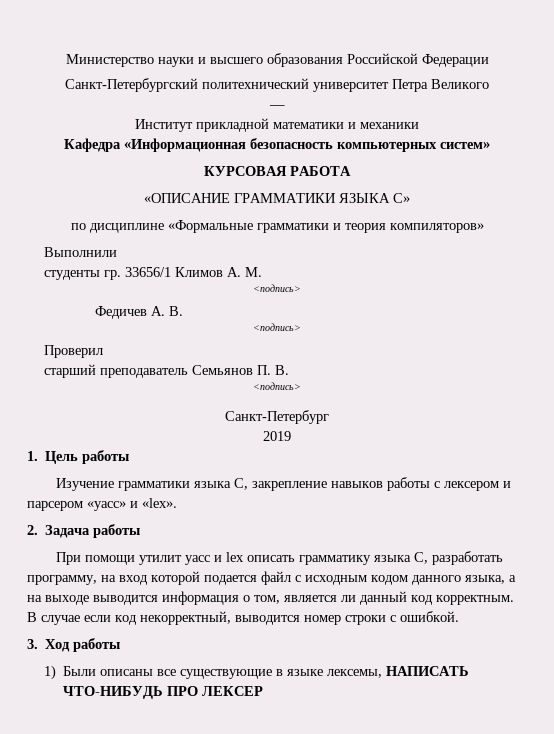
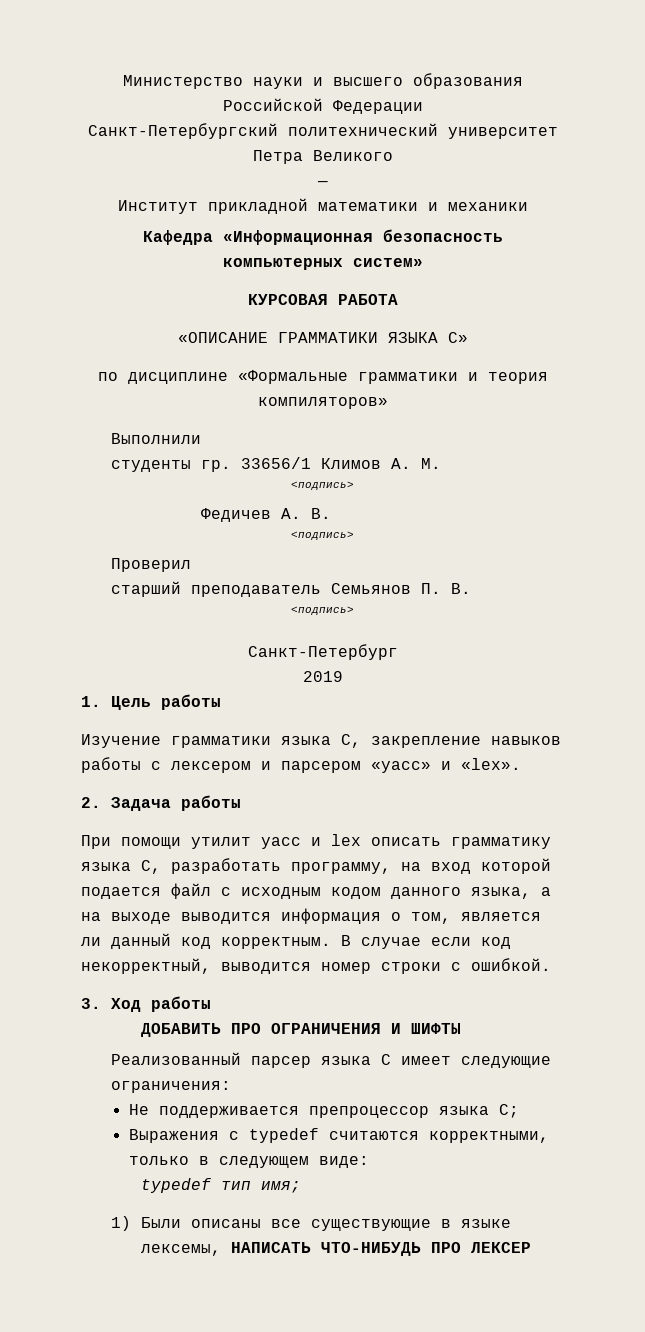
(121, 645) none -> [141,1023,462,1037] [111,1052,552,1068] [111,1081,232,1093] [128,1104,519,1118] [128,1128,549,1143] [128,1156,369,1168] [141,1178,302,1193] // ДОБАВИТЬ ПРО ОГРАНИЧЕНИЯ И ШИФТЫ // Реализованный парсер языка C имеет следующие ограничения: // Не поддерживается препроцессор языка C; // Выражения с typedef считаются корректными, только в следующем виде: // typedef тип имя;

